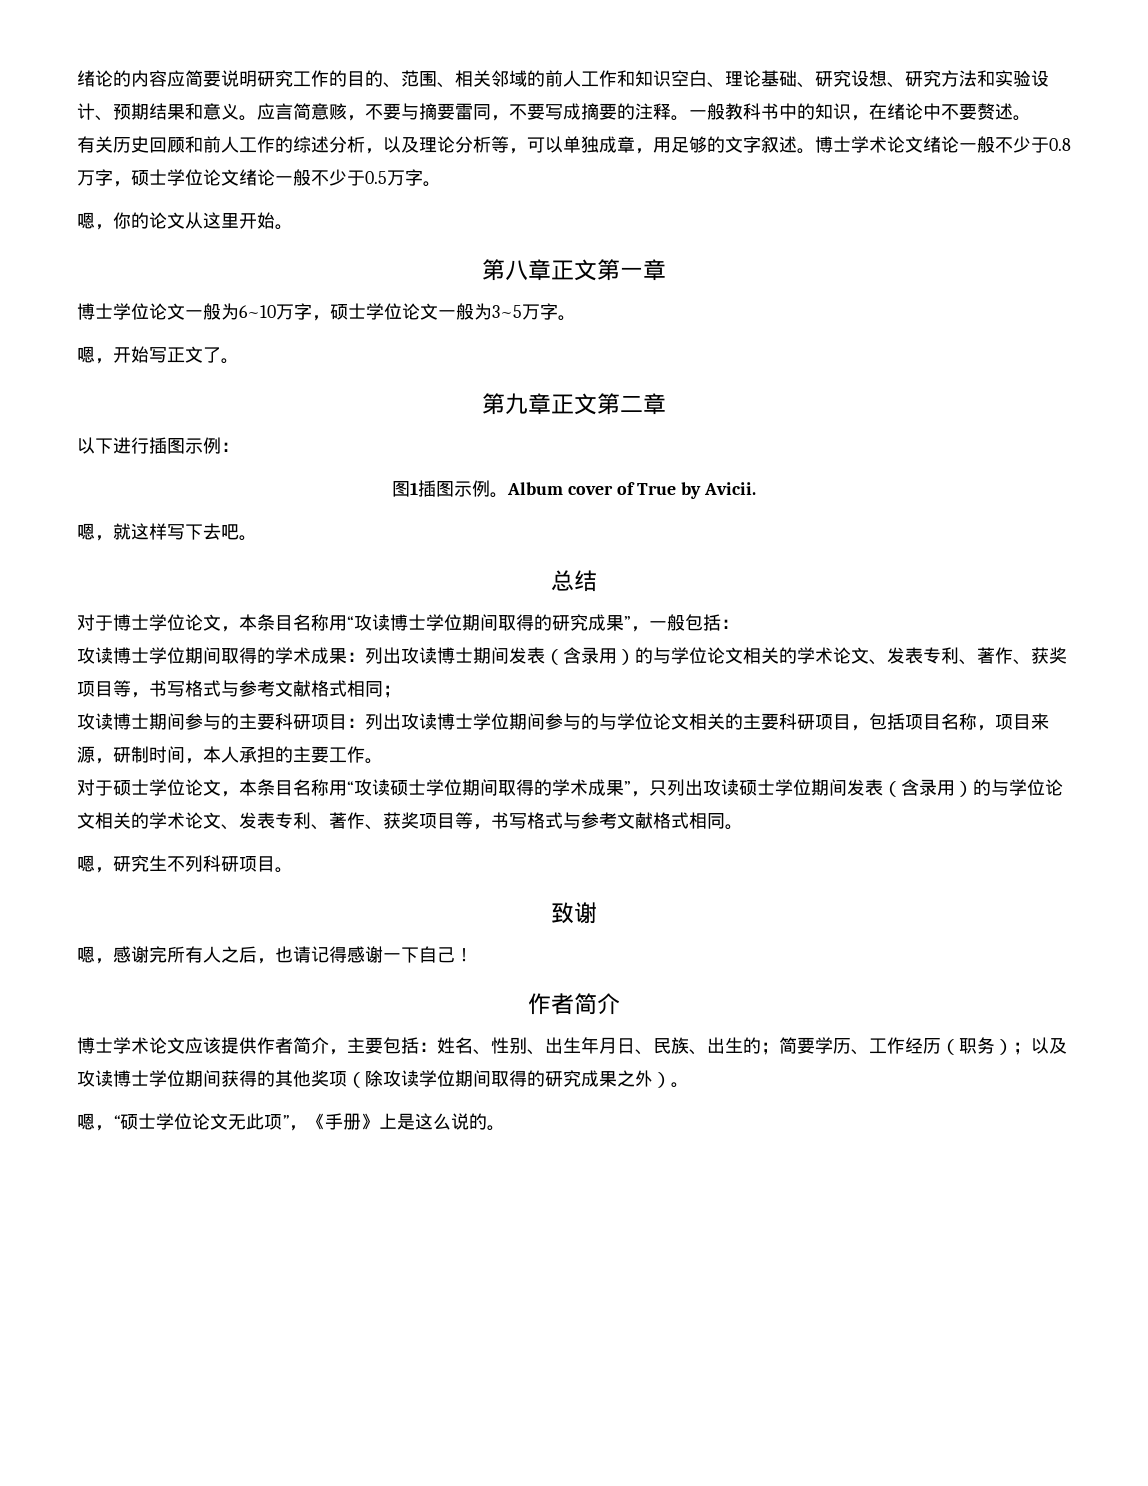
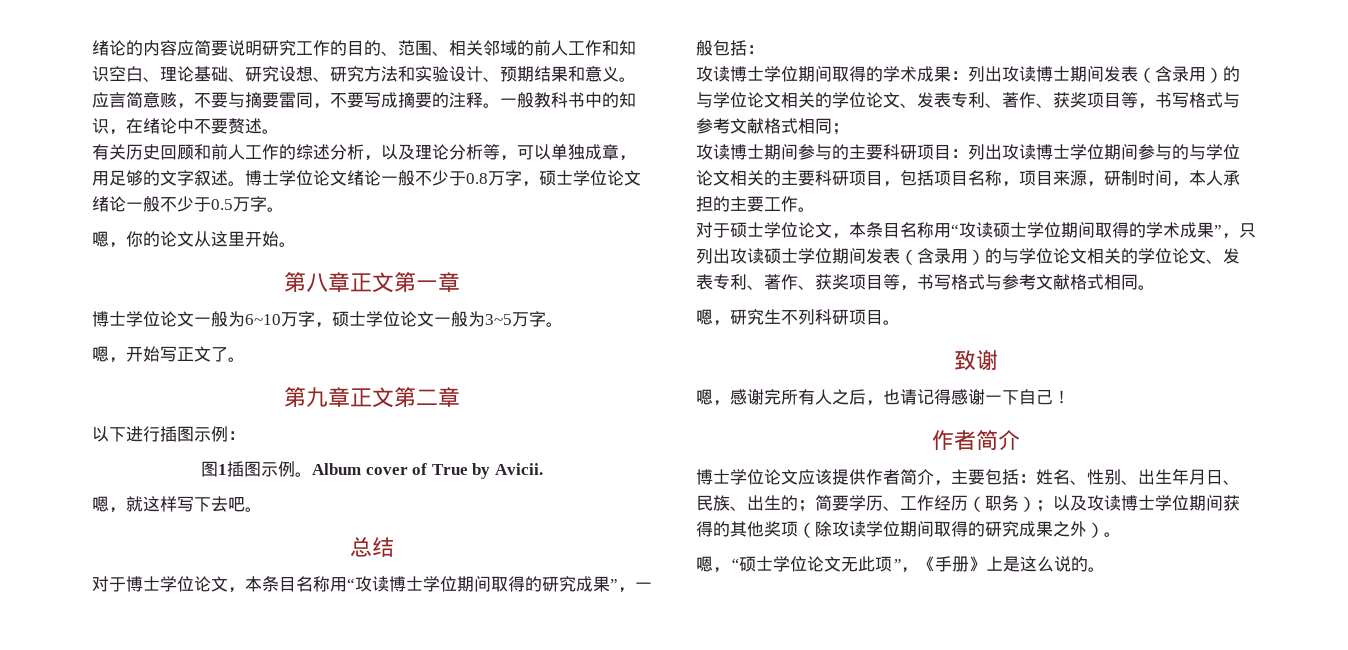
[869,136,887,153] 术 -> [296,170,313,186] 位
[815,647,833,664] 术 -> [849,92,866,108] 位
[167,812,185,829] 术 -> [1155,248,1172,264] 位
[131,1037,149,1054] 术 -> [747,469,764,485] 位

